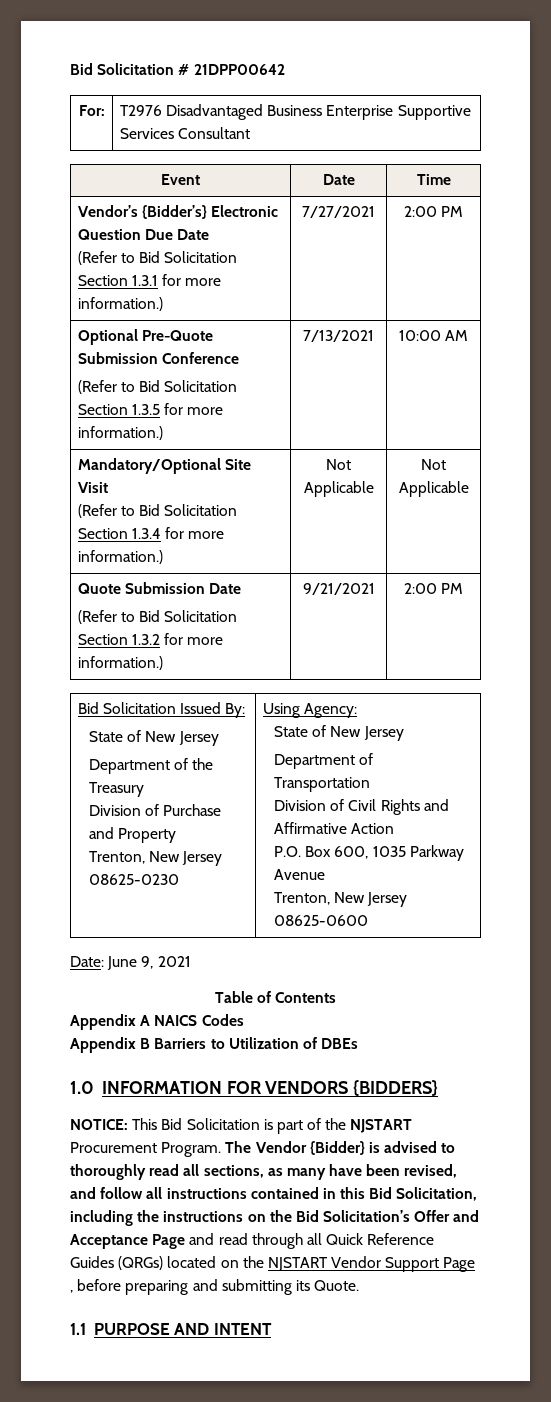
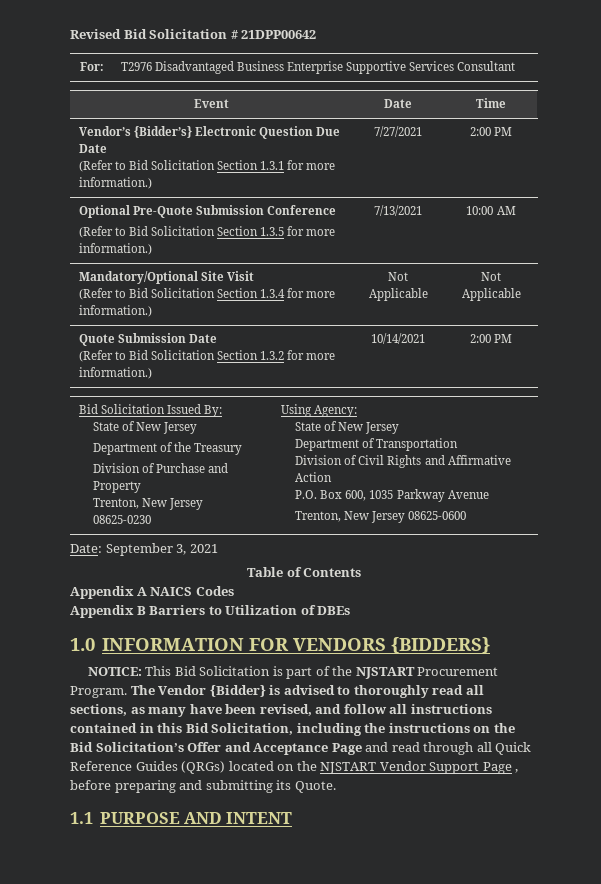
(70, 69) none -> [70,29,121,39] Revised
[302,583,375,595] 9/21/2021 -> [371,333,425,344] 10/14/2021
[107,956,154,970] June 9, -> [105,543,187,556] September 3,

